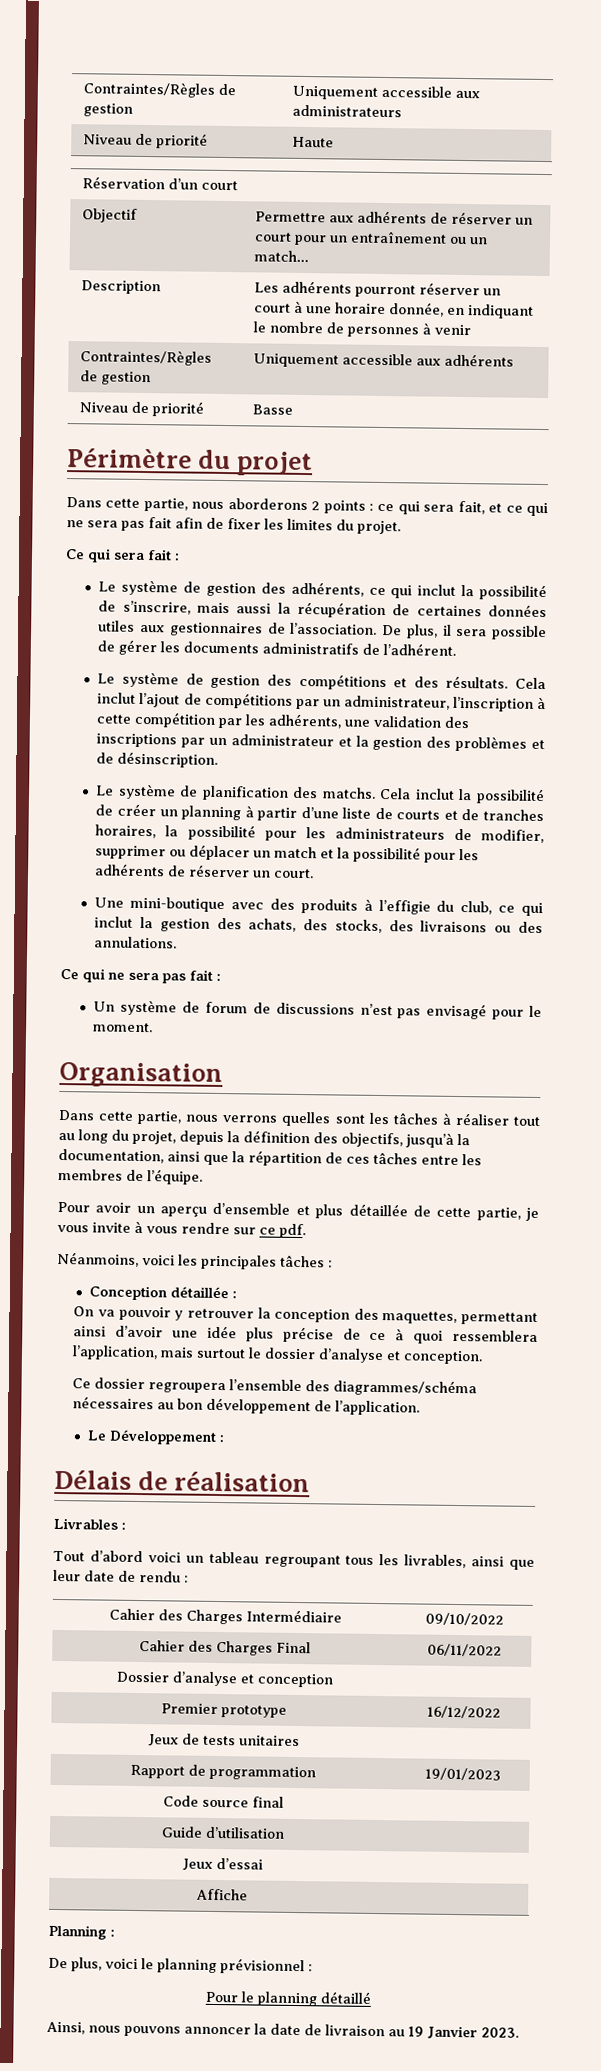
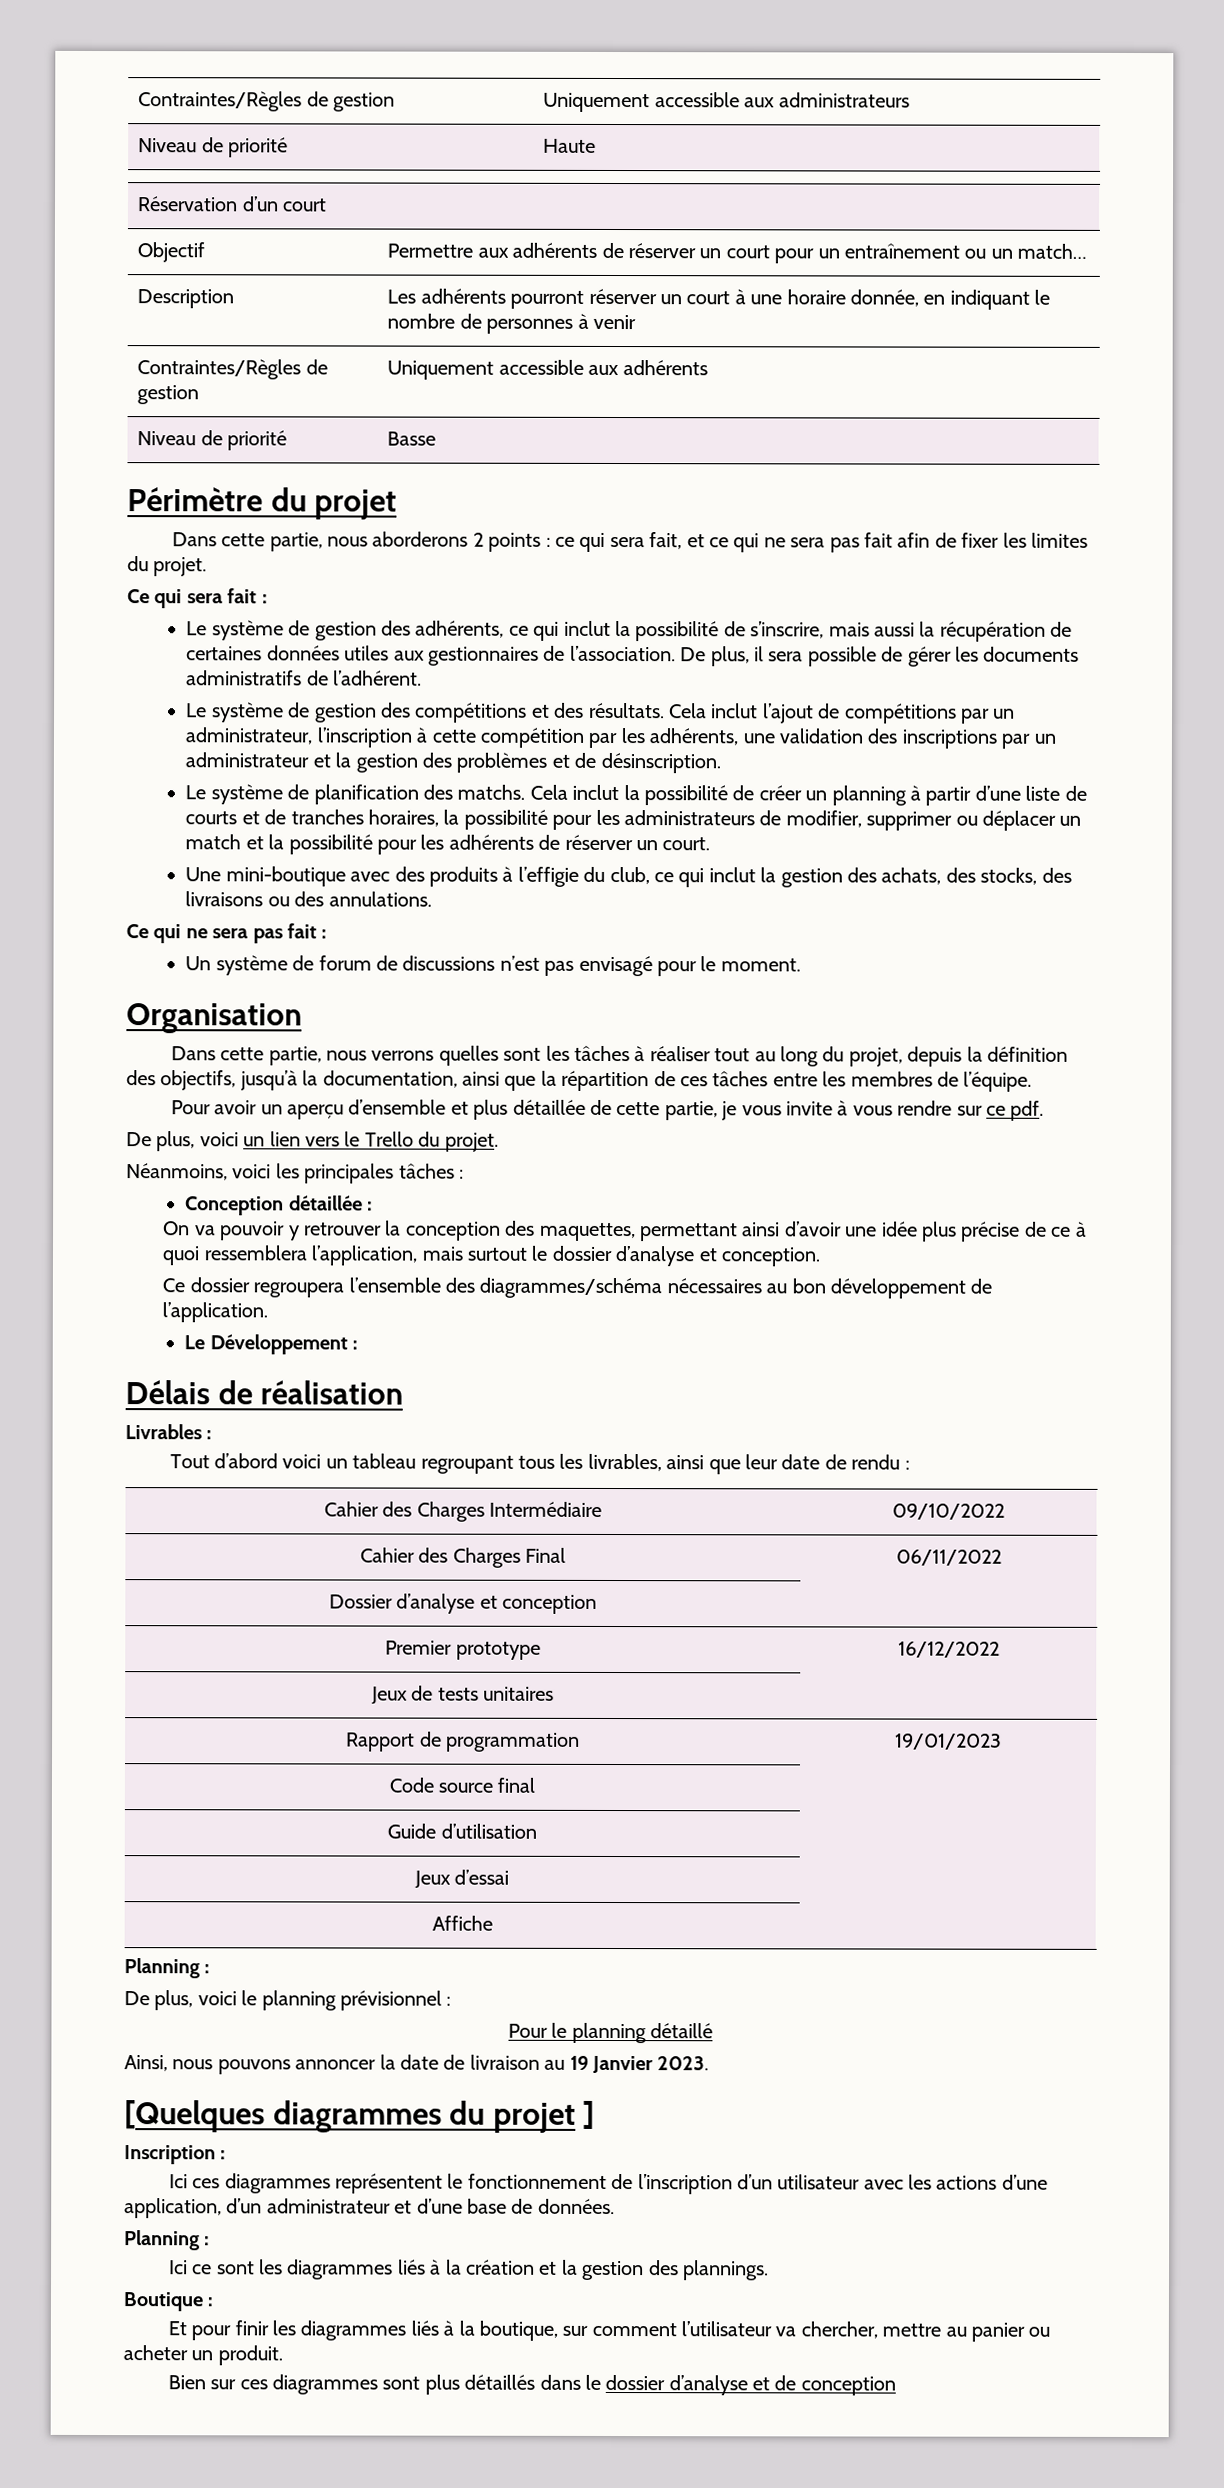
(306, 1231) none -> [126,1131,499,1152] // De plus, voici un lien vers le Trello du projet.
(519, 2032) none -> [124,2100,596,2133] [124,2145,227,2165] [168,2173,1048,2195] [124,2198,615,2219] [124,2230,211,2251] [168,2259,769,2281] [123,2292,214,2312] [167,2320,1051,2342] [123,2345,283,2366] [167,2374,896,2396] // [Quelques diagrammes du projet ] // Inscription : // Ici ces diagrammes représentent le fonctionnement de l’inscription d’un utilisateur avec les actions d’une application, d’un administrateur et d’une base de données. // Planning : // Ici ce sont les diagrammes liés à la création et la gestion des plannings. // Boutique : // Et pour finir les diagrammes liés à la boutique, sur comment l’utilisateur va chercher, mettre au panier ou acheter un produit. // Bien sur ces diagrammes sont plus détaillés dans le dossier d’analyse et de conception

